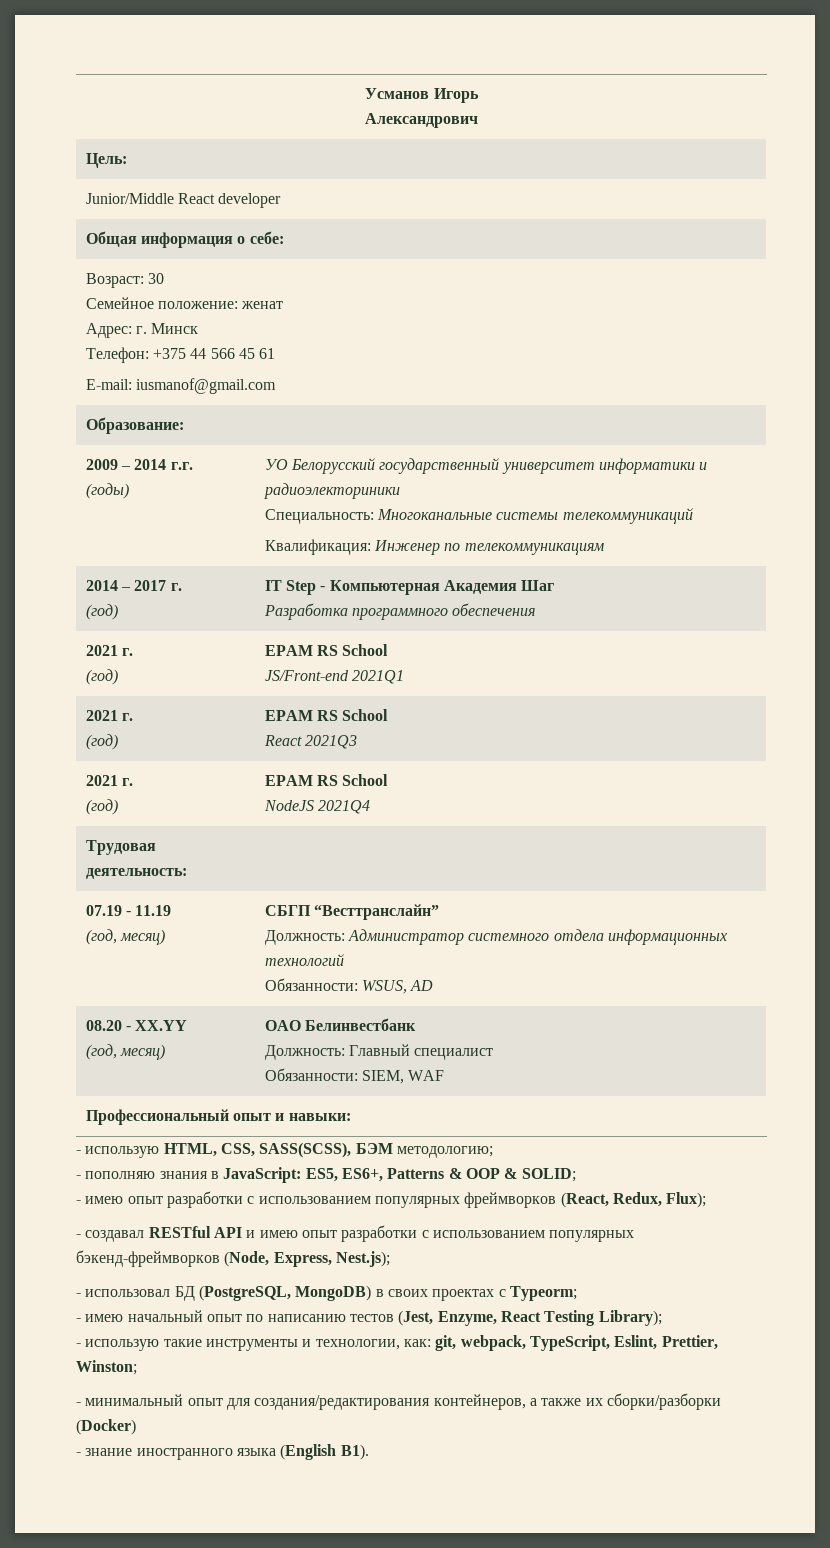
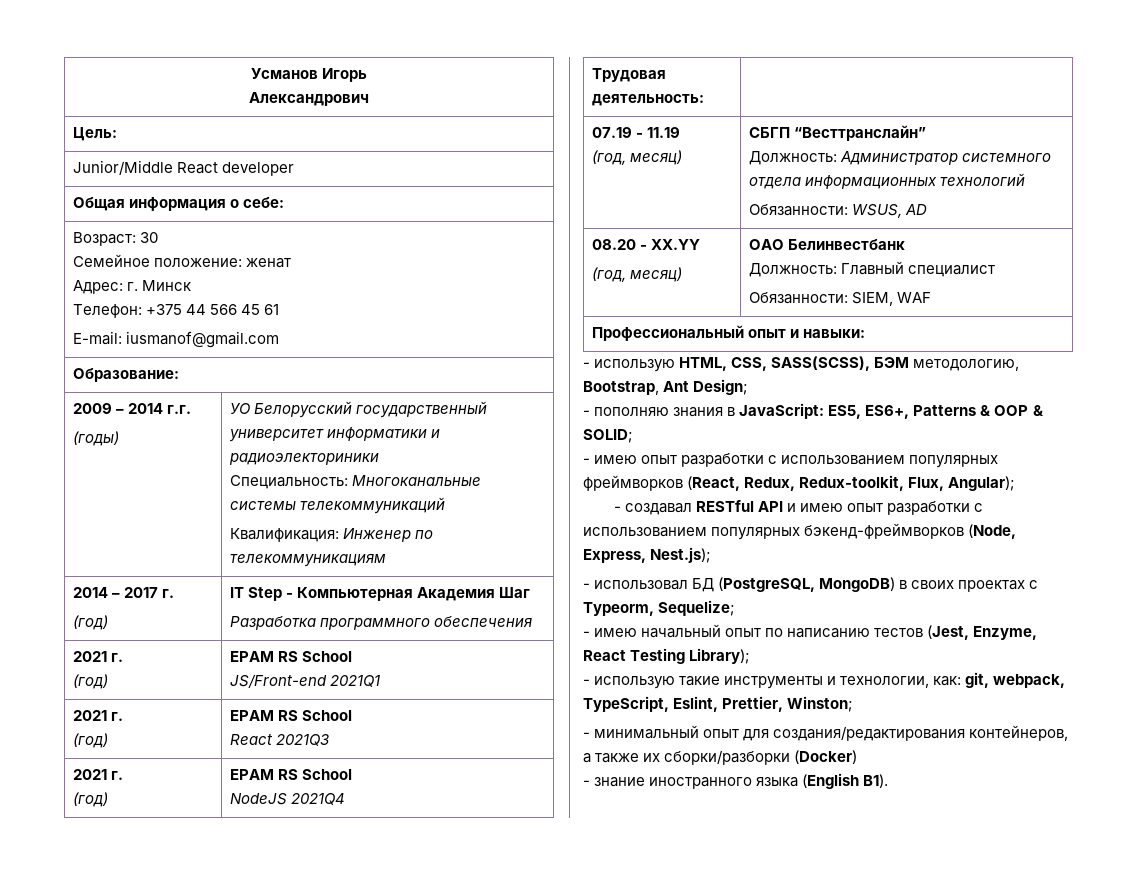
[396,1146,493,1158] методологию; -> [913,359,1020,371] [583,379,749,395] методологию, Bootstrap, Ant Design;
[666,1192,707,1208] Flux); -> [799,475,1016,491] Redux-toolkit, Flux, Angular);
[509,1286,577,1301] Typeorm; -> [583,600,736,616] Typeorm, Sequelize;

